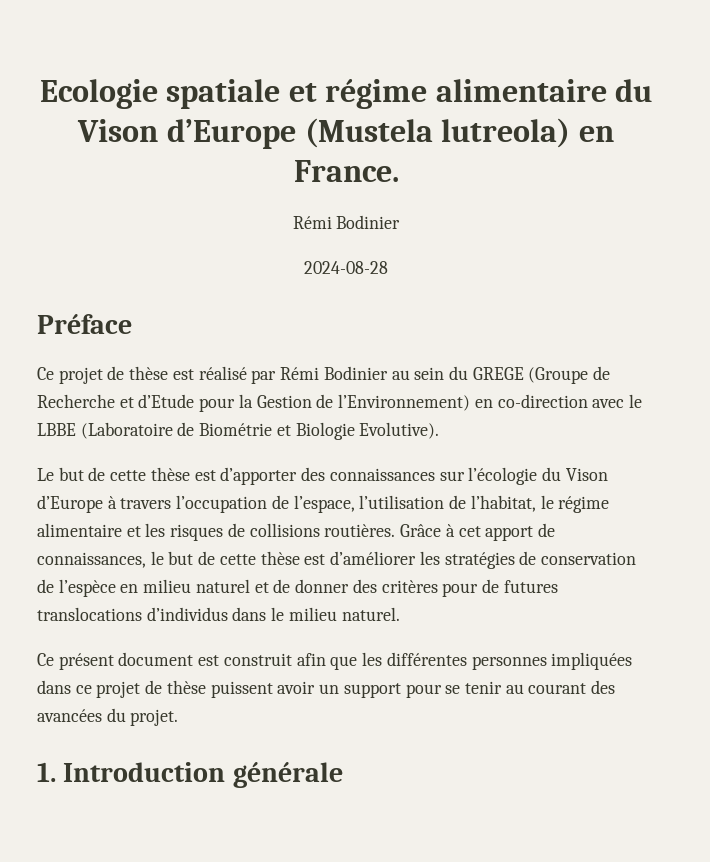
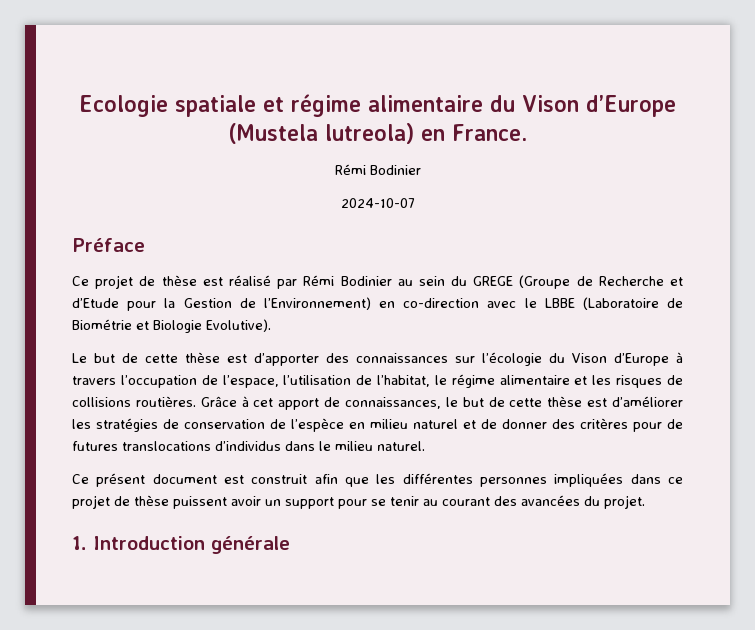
[304,261,388,274] 2024-08-28 -> [340,198,415,208] 2024-10-07

